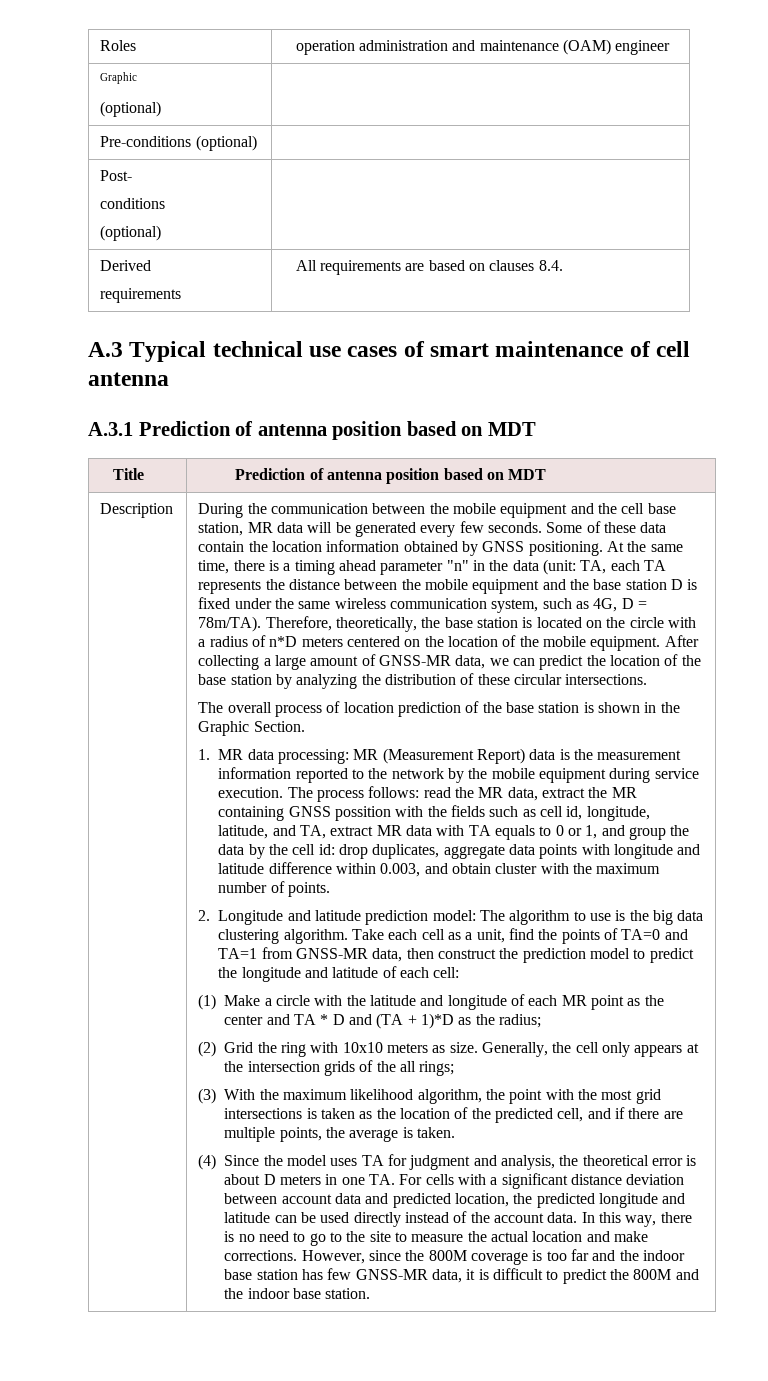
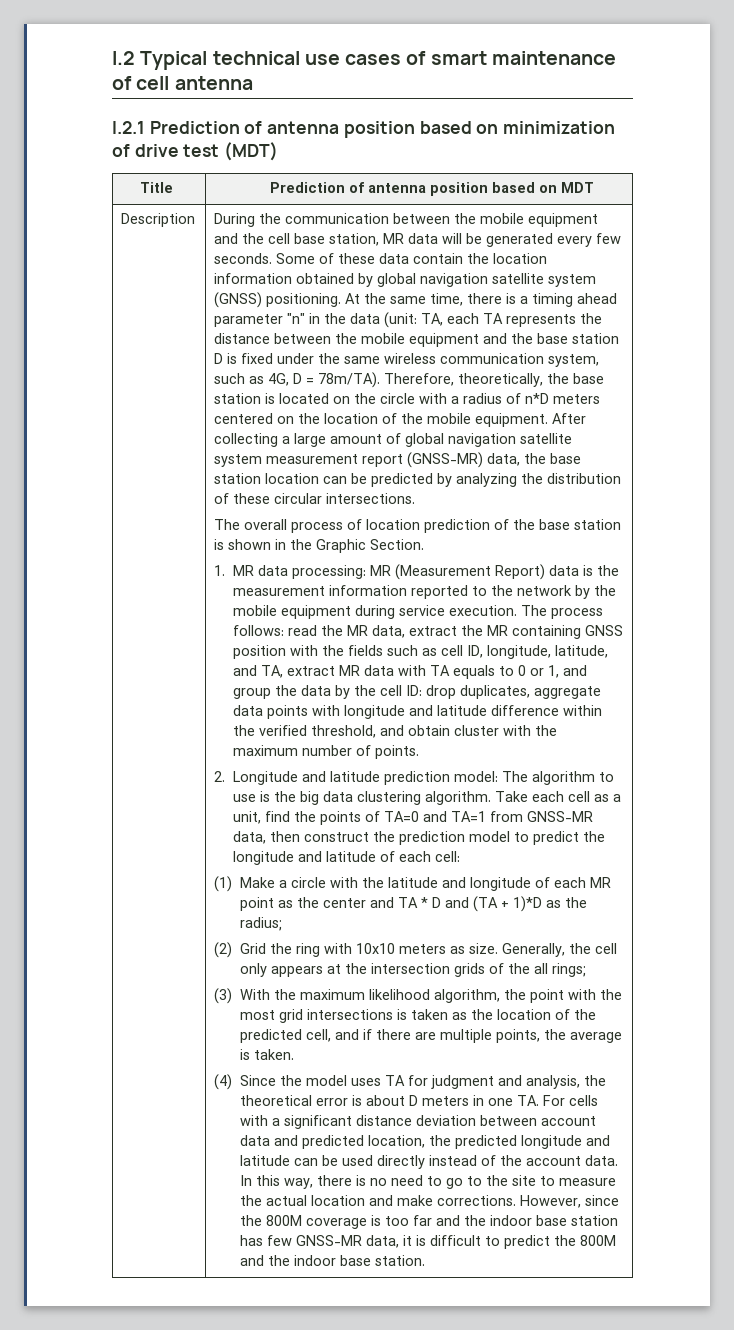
[100,40,137,51] [295,39,671,55] [100,72,138,84] [100,101,162,117] [100,135,257,151] [100,170,133,181] [100,198,166,209] [100,225,162,241] [100,260,152,271] [100,288,182,303] [295,260,563,275] [88,342,123,357] Roles | operation administration and maintenance (OAM) engineer // Graphic // (optional) | // Pre-conditions (optional) | // Post- // conditions // (optional) | // Derived // requirements | All requirements are based on clauses 8.4. // A.3 -> [112,51,135,65] I.2
[88,421,536,440] A.3.1 Prediction of antenna position based on MDT -> [112,121,616,138] [112,142,279,161] I.2.1 Prediction of antenna position based on minimization of drive test (MDT)
[482,541,525,552] GNSS -> [377,273,597,287] [214,292,263,308] global navigation satellite system (GNSS)
[378,654,701,670] [198,674,272,685] GNSS-MR data, we can predict the location of the base station -> [405,433,573,447] [214,452,582,468] [214,473,434,487] global navigation satellite system measurement report (GNSS-MR) data, the base station location can be predicted
[335,806,392,821] possition -> [232,645,286,659] position
[566,806,583,820] id, -> [466,645,483,658] ID,
[318,844,335,855] id: -> [405,685,422,696] ID:
[380,863,421,877] 0.003, -> [232,725,376,738] the verified threshold,

